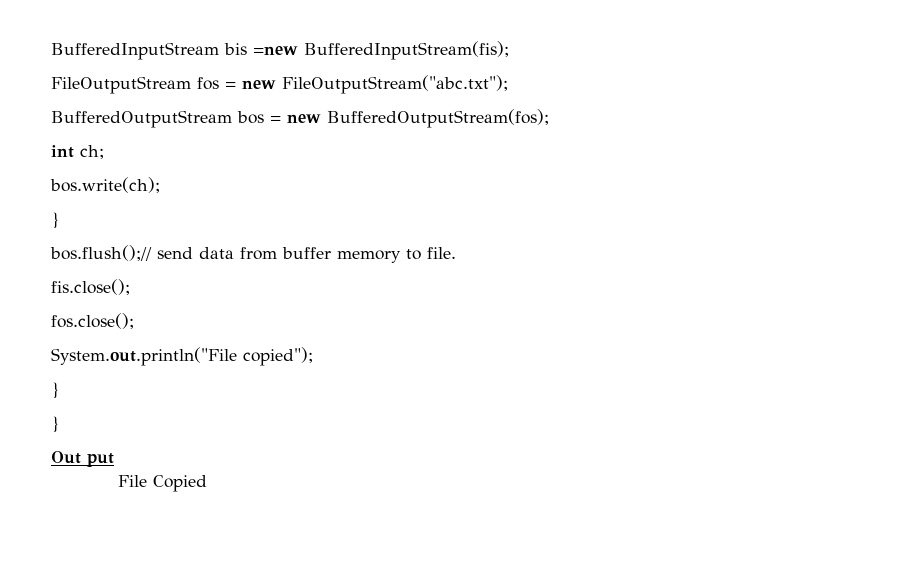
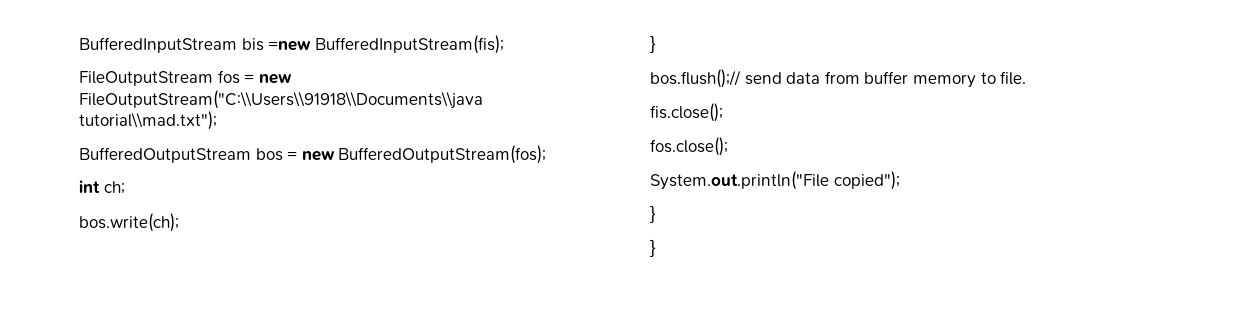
[282,75,508,94] FileOutputStream("abc.txt"); -> [79,90,483,109] [79,111,217,130] FileOutputStream("C:\\Users\\91918\\Documents\\java tutorial\\mad.txt");
[51,451,114,467] [117,475,207,492] // Out put // File Copied -> (656, 248) none

